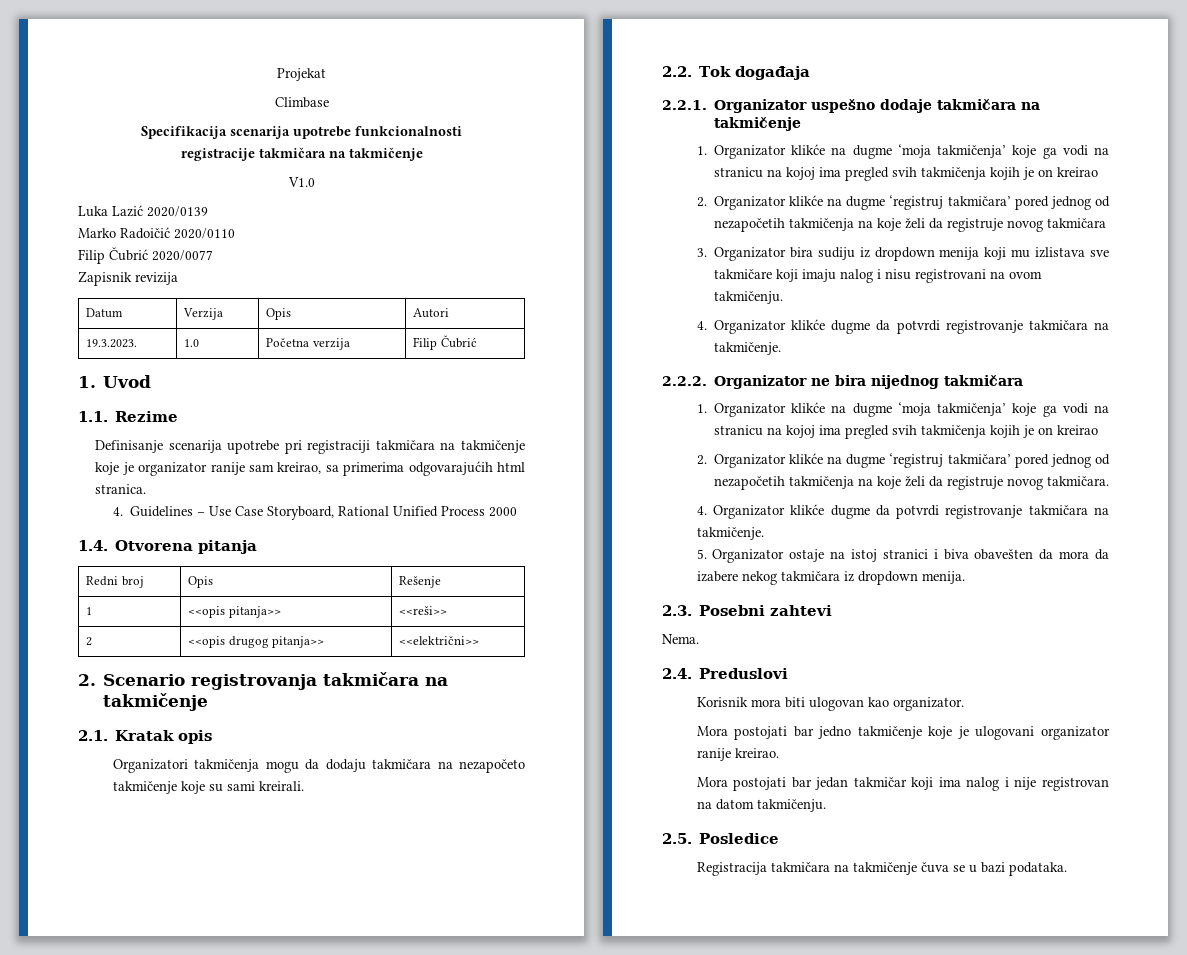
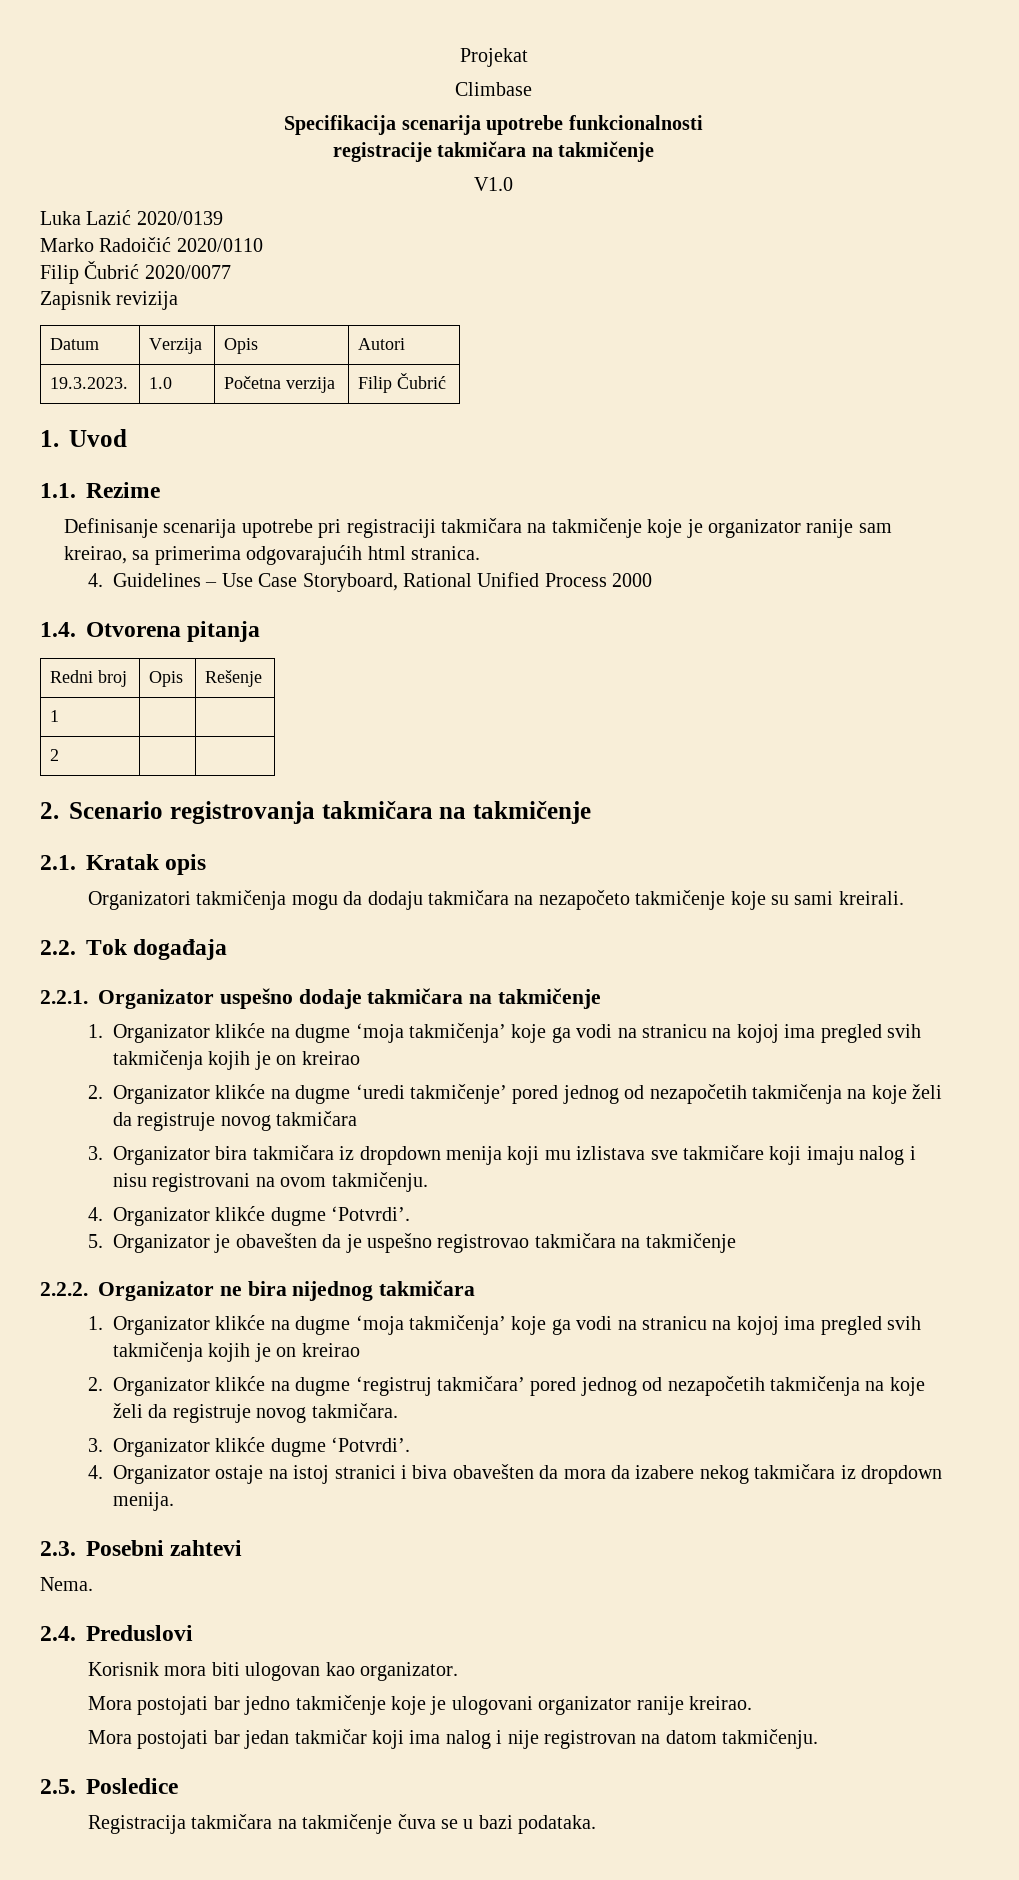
[188,606,281,618] [399,606,448,615] [86,637,93,646] [188,636,325,648] [399,636,480,645] <<opis pitanja>> | <<reši>> // 2 | <<opis drugog pitanja>> | <<električni>> -> [50,749,60,761] | // 2 | |
[889,195,1011,210] ‘registruj takmičara’ -> [355,1084,507,1104] ‘uredi takmičenje’
[817,247,855,260] sudiju -> [252,1145,334,1160] takmičara
[876,320,1109,334] [713,342,781,355] da potvrdi registrovanje takmičara na takmičenje. -> [331,1206,411,1221] [87,1233,736,1253] ‘Potvrdi’. // 5. Organizator je obavešten da je uspešno registrovao takmičara na takmičenje
[696,504,1109,519] [696,527,764,540] [696,549,707,559] 4. Organizator klikće dugme da potvrdi registrovanje takmičara na takmičenje. // 5. -> [87,1437,411,1457] [87,1465,103,1479] 3. Organizator klikće dugme ‘Potvrdi’. // 4.

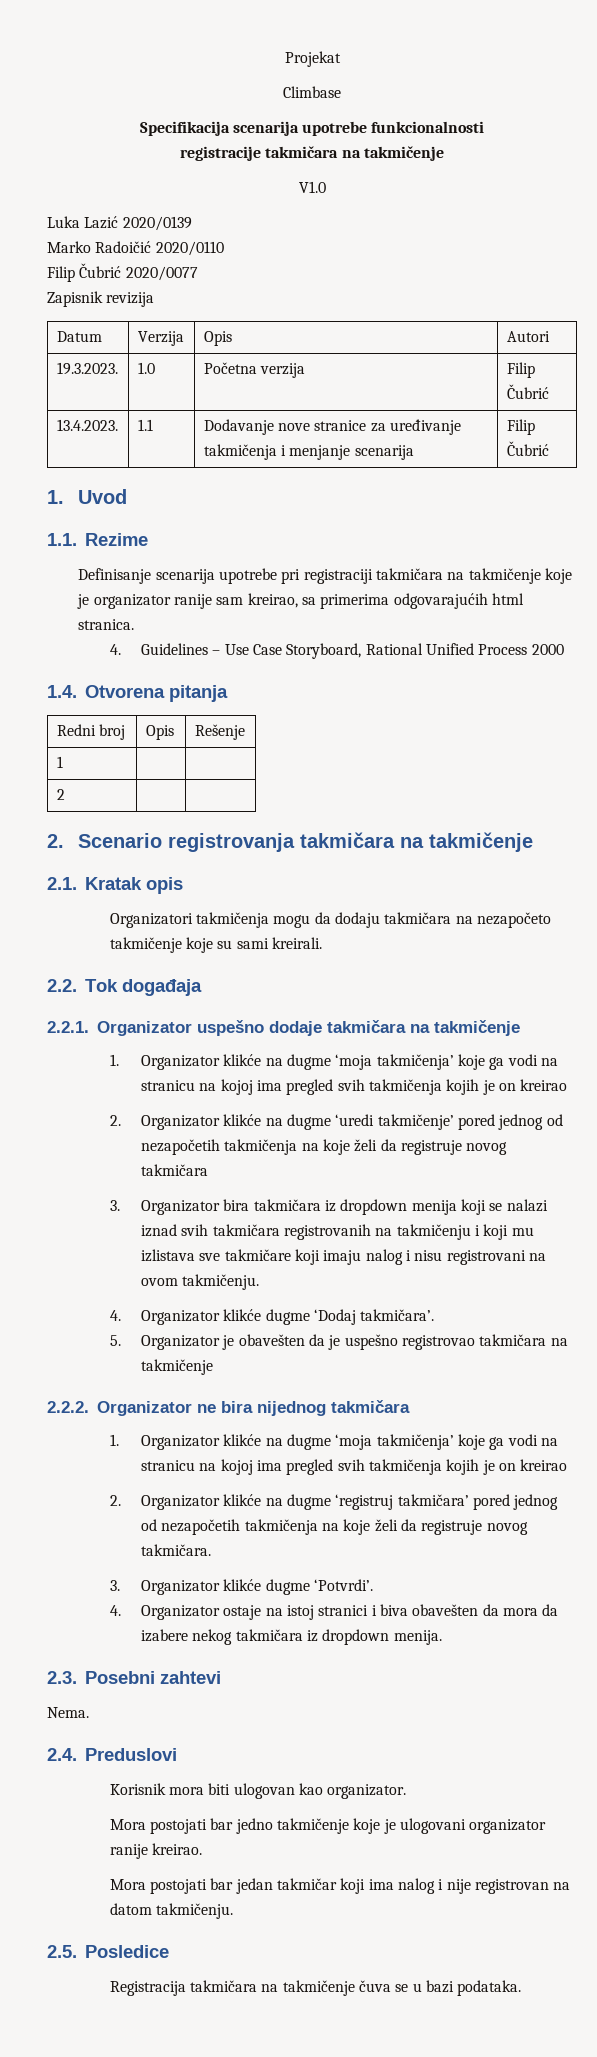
(447, 381) none -> [56,419,118,431] [137,419,153,431] [203,419,461,435] [203,444,414,460] [506,419,535,435] [506,441,549,456] // 13.4.2023. | 1.1 | Dodavanje nove stranice za uređivanje takmičenja i menjanje scenarija | Filip Čubrić
(540, 1155) none -> [489,1199,548,1212] [141,1224,509,1240] se nalazi iznad svih takmičara registrovanih na takmičenju i koji
[331,1206,411,1221] ‘Potvrdi’. -> [314,1309,435,1325] ‘Dodaj takmičara’.

